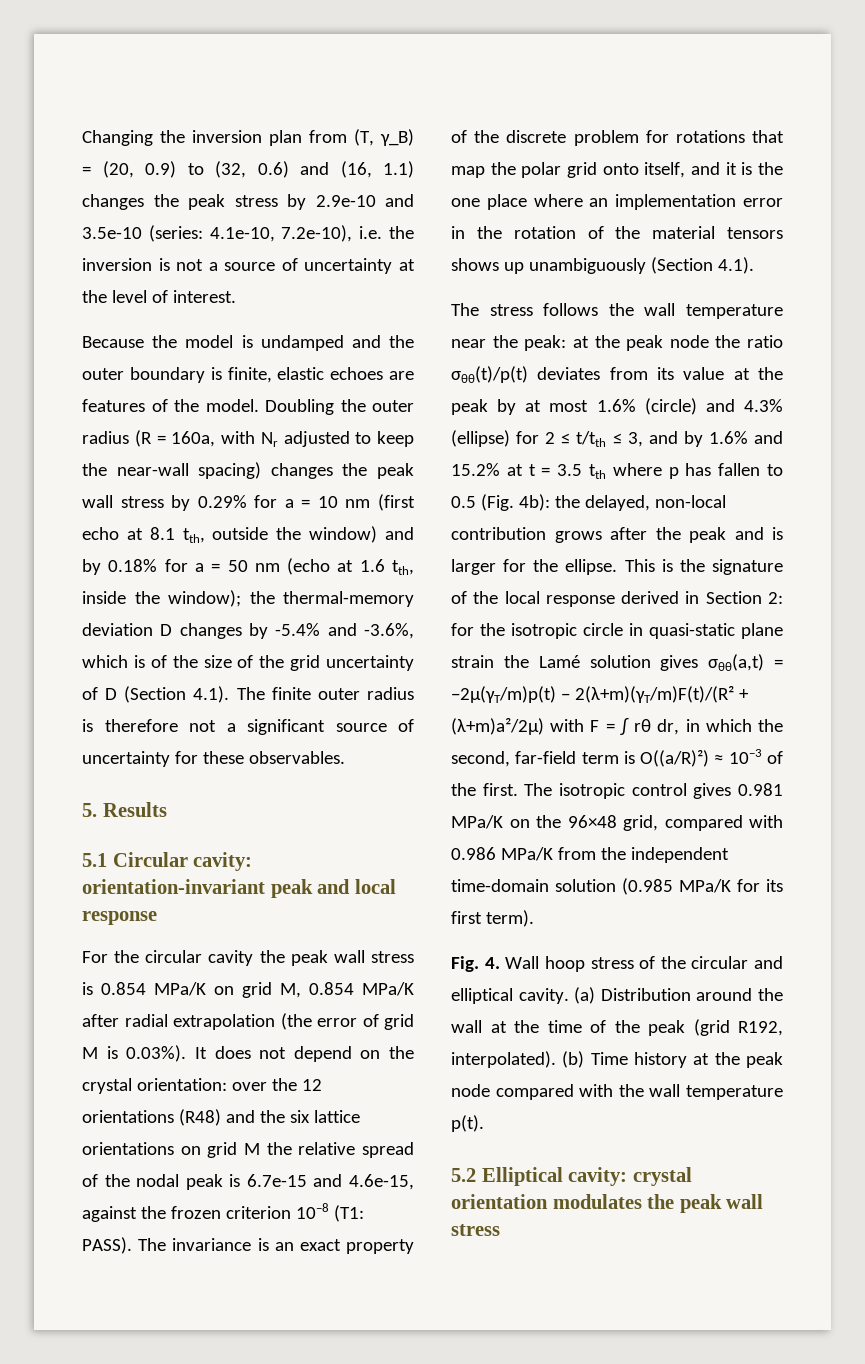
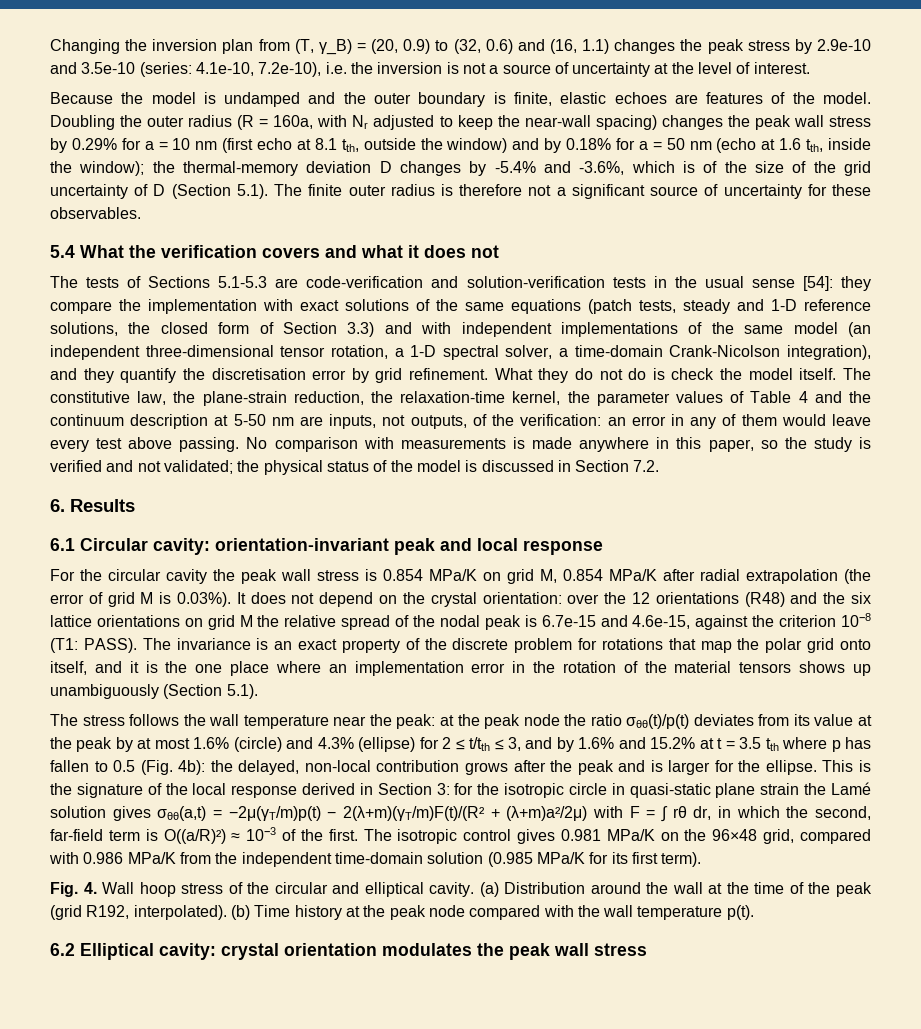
[193,686,230,703] 4.1). -> [236,184,268,199] 5.1).
[82,803,97,817] 5. -> [50,245,499,258] [50,276,872,291] [50,299,871,314] [50,322,871,337] [50,345,871,360] [50,368,872,383] [50,391,872,406] [50,414,872,429] [50,437,872,452] [50,460,660,475] [50,499,65,512] 5.4 What the verification covers and what it does not // The tests of Sections 5.1-5.3 are code-verification and solution-verification tests in the usual sense [54]: they compare the implementation with exact solutions of the same equations (patch tests, steady and 1-D reference solutions, the closed form of Section 3.3) and with independent implementations of the same model (an independent three-dimensional tensor rotation, a 1-D spectral solver, a time-domain Crank-Nicolson integration), and they quantify the discretisation error by grid refinement. What they do not do is check the model itself. The constitutive law, the plane-strain reduction, the relaxation-time kernel, the parameter values of Table 4 and the continuum description at 5-50 nm are inputs, not outputs, of the verification: an error in any of them would leave every test above passing. No comparison with measurements is made anywhere in this paper, so the study is verified and not validated; the physical status of the model is discussed in Section 7.2. // 6.
[82,853,107,867] 5.1 -> [50,538,75,551] 6.1
[170,1206,221,1219] frozen -> (775, 621) none
[717,257,754,274] 4.1). -> [226,684,258,699] 5.1).
[768,592,783,604] 2: -> [436,783,450,795] 3:
[451,1168,476,1182] 5.2 -> [50,943,75,956] 6.2

